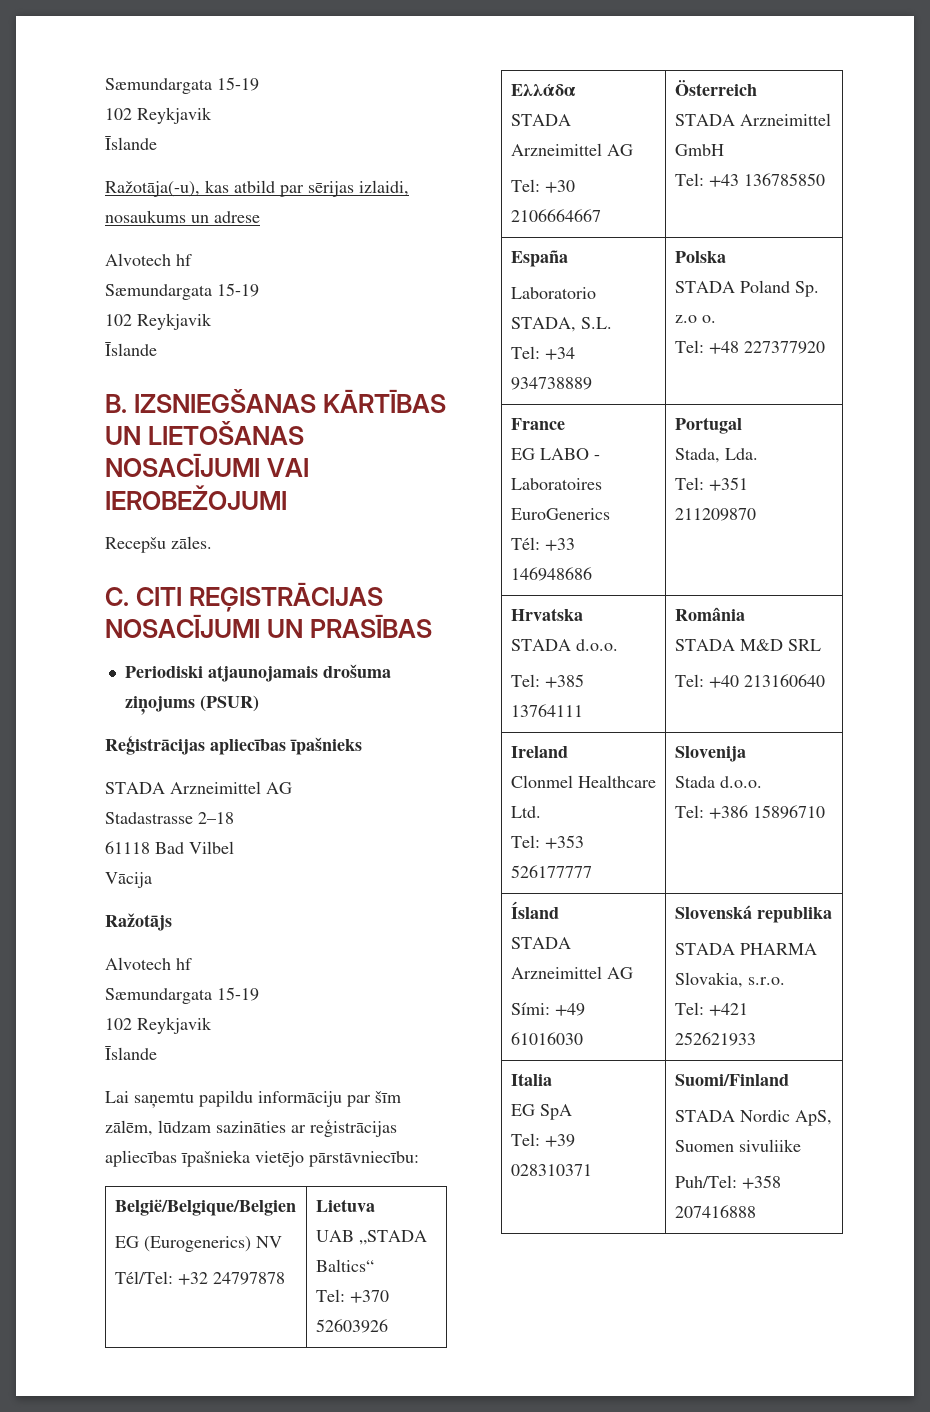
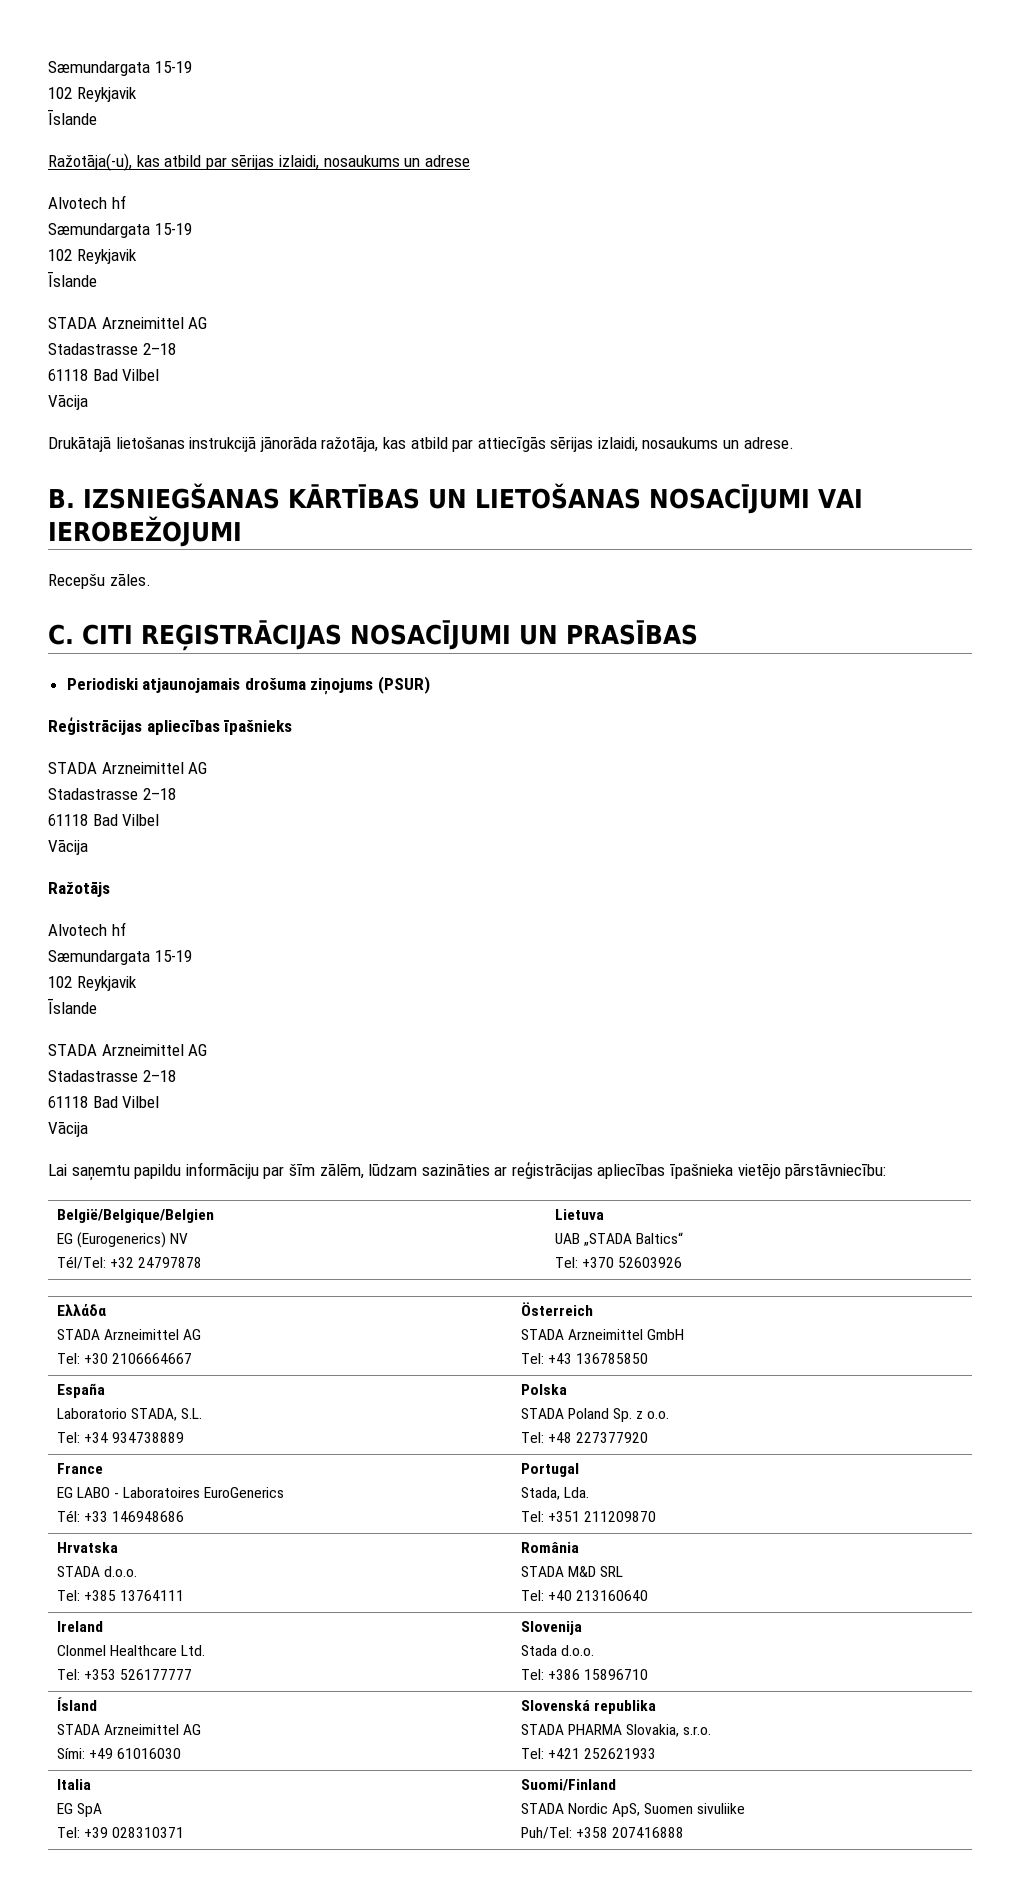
(157, 349) none -> [48,317,208,329] [48,343,176,355] [48,369,160,381] [48,395,88,410] [48,437,794,452] // STADA Arzneimittel AG // Stadastrasse 2–18 // 61118 Bad Vilbel // Vācija // Drukātajā lietošanas instrukcijā jānorāda ražotāja, kas atbild par attiecīgās sērijas izlaidi, nosaukums un adrese.
(157, 1053) none -> [48,1044,208,1056] [48,1070,176,1082] [48,1096,160,1108] [48,1122,88,1137] // STADA Arzneimittel AG // Stadastrasse 2–18 // 61118 Bad Vilbel // Vācija
[674,315,716,323] z.o o. -> [636,1411,670,1419] z o.o.

